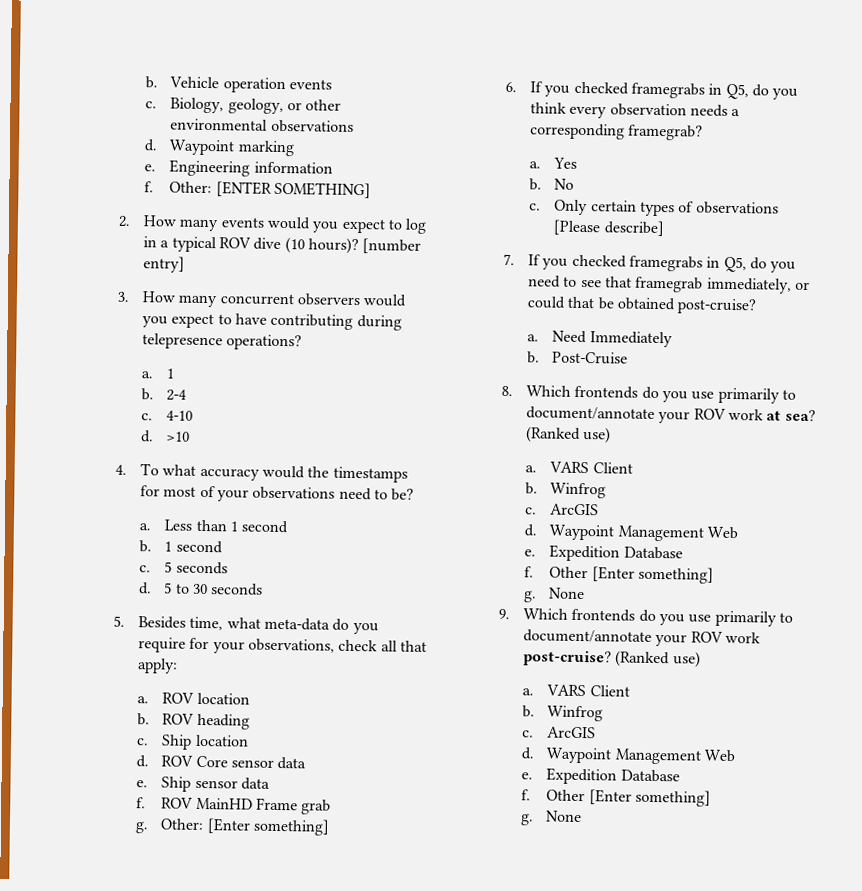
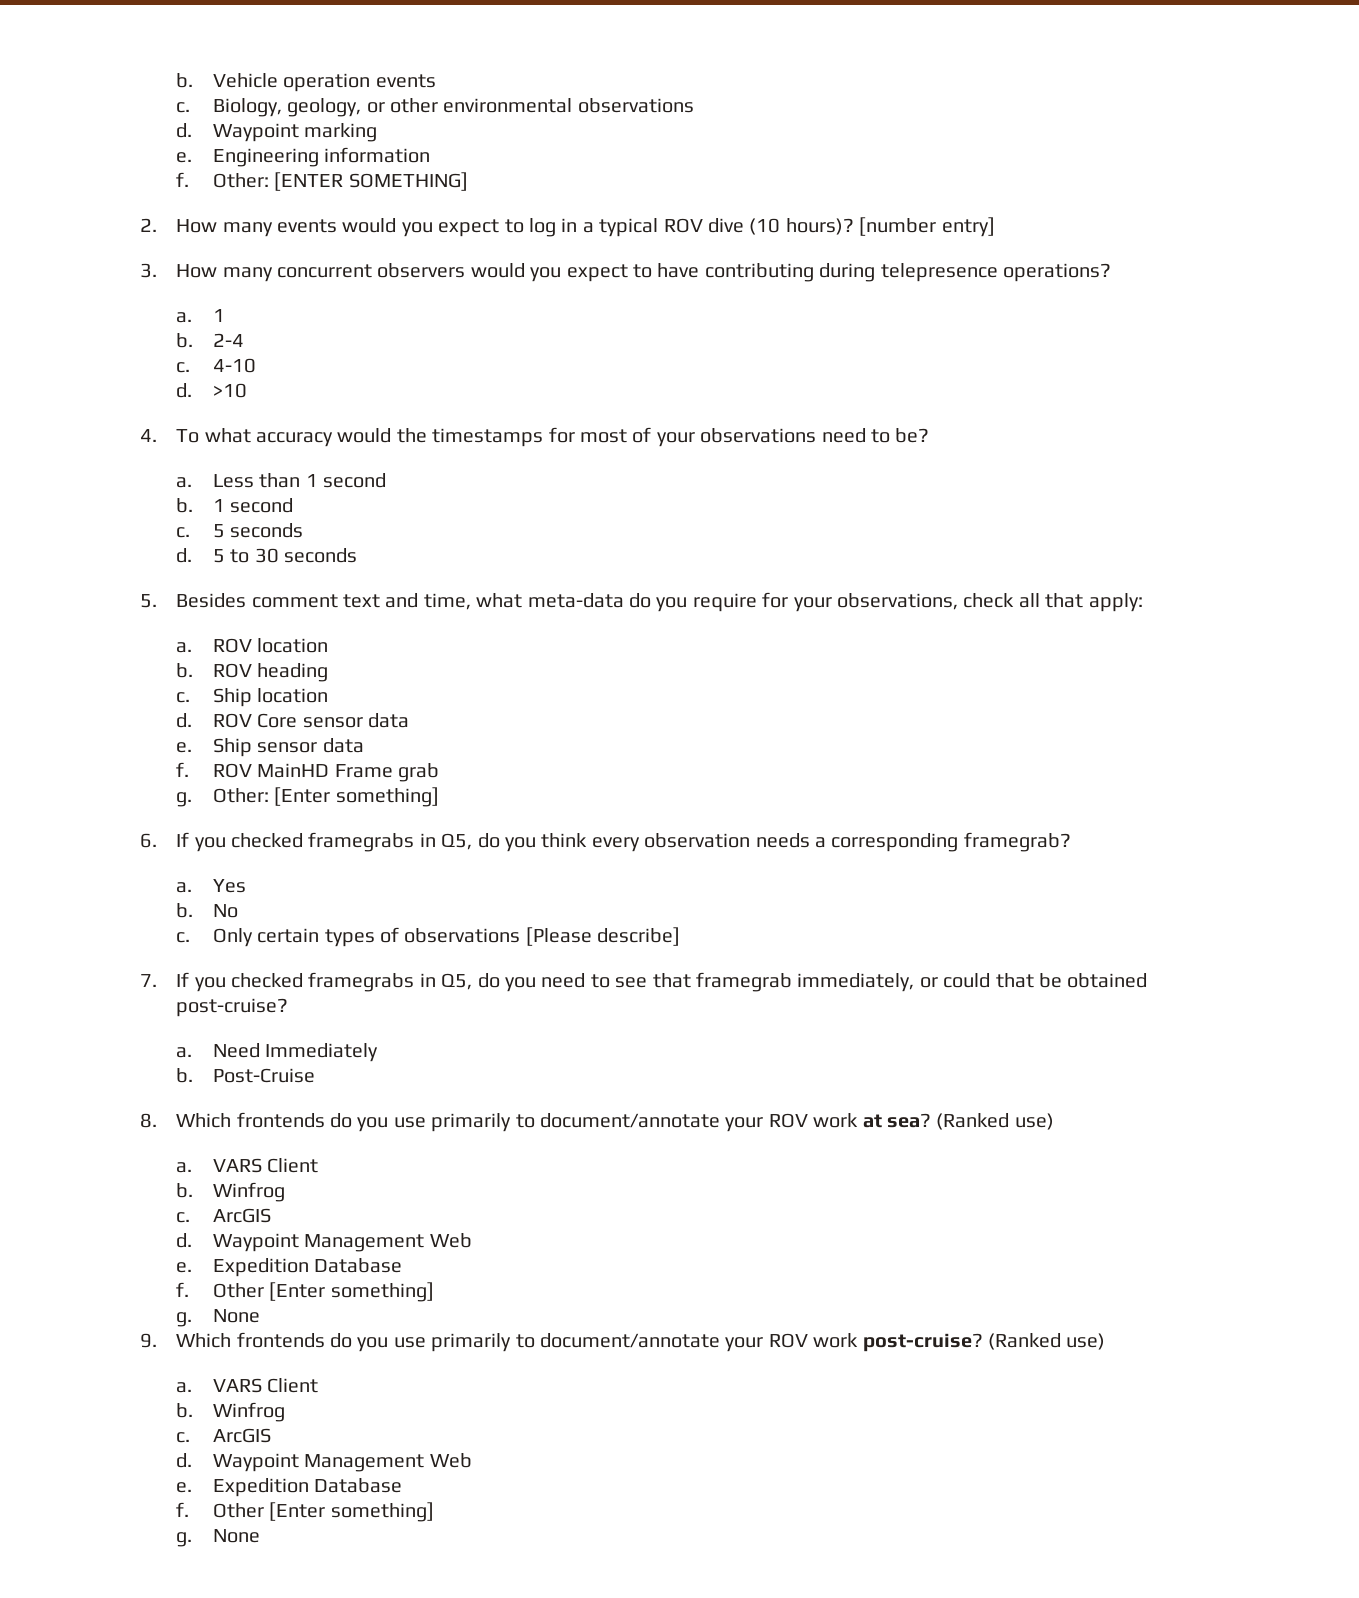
(187, 622) none -> [251,593,419,608] comment text and

